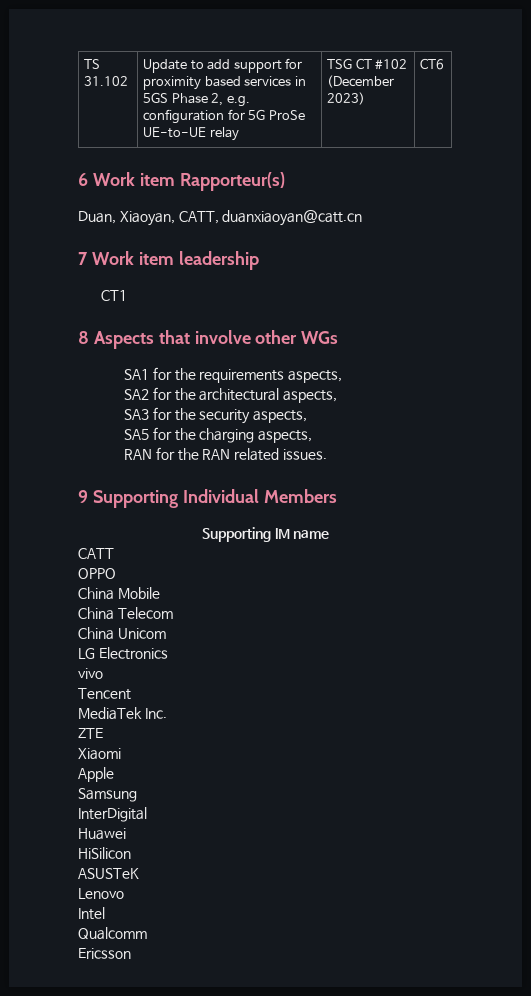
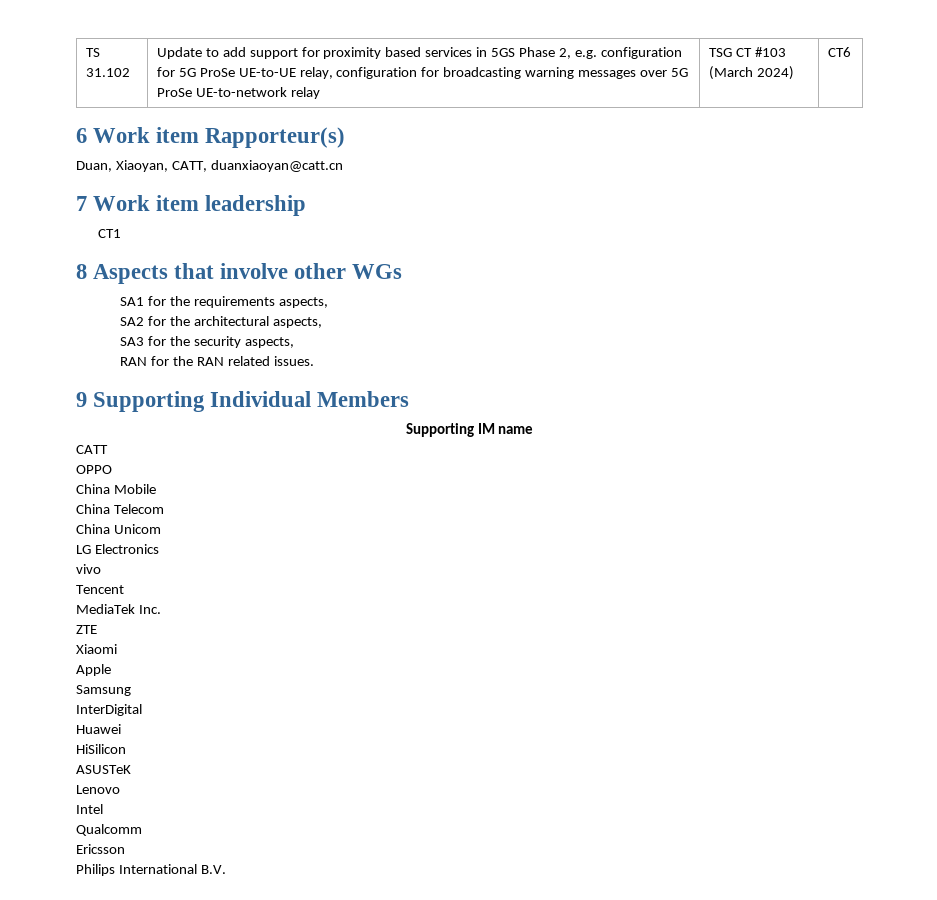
(207, 132) none -> [299,67,688,79] [156,87,287,97] relay, configuration for broadcasting warning messages over 5G ProSe UE-to-network
[375,59,408,70] [327,75,395,88] [327,92,366,105] #102 (December 2023) -> [754,47,786,57] [708,66,794,80] #103 (March 2024)
[124,427,313,443] // SA5 for the charging aspects, -> (294, 342) none
(131, 953) none -> [76,864,226,876] // Philips International B.V.

